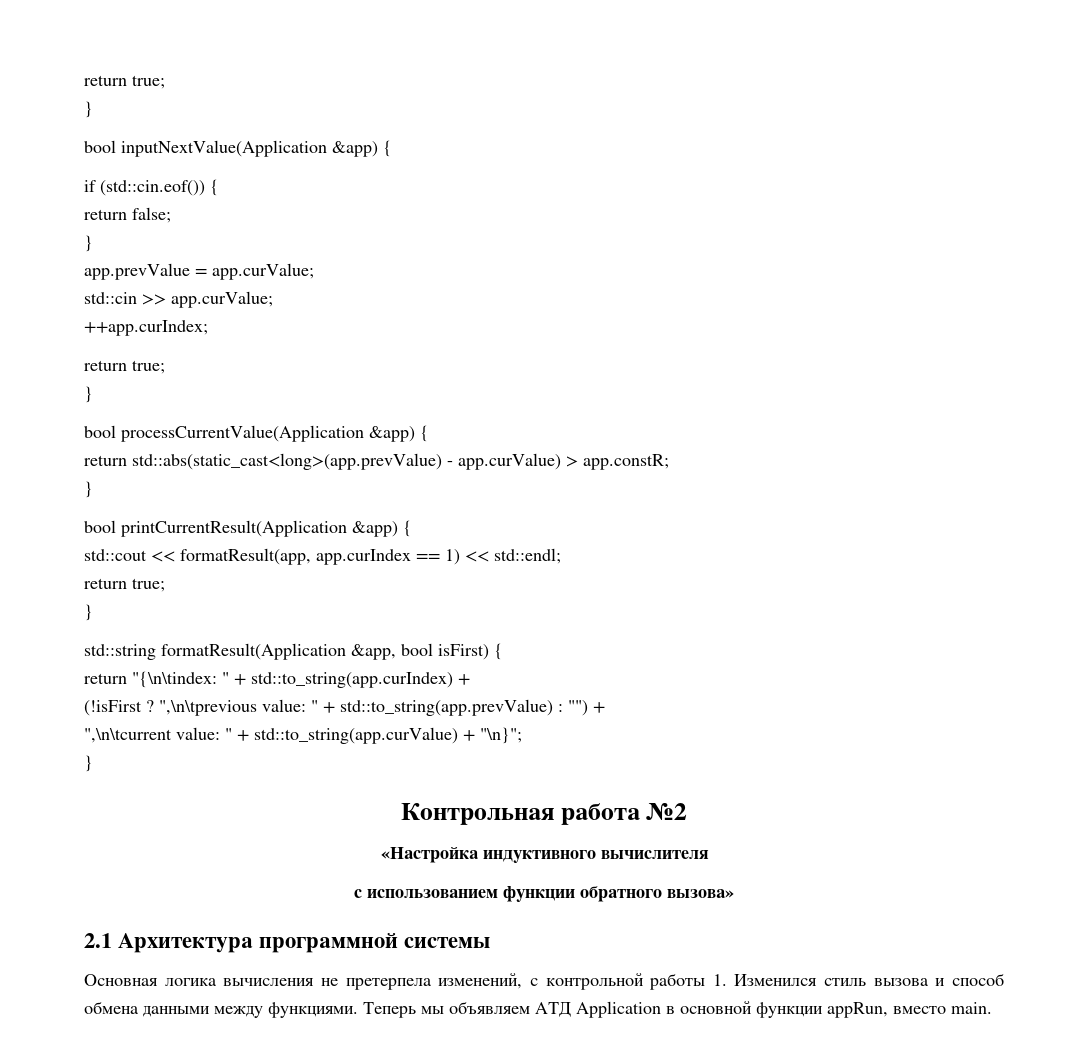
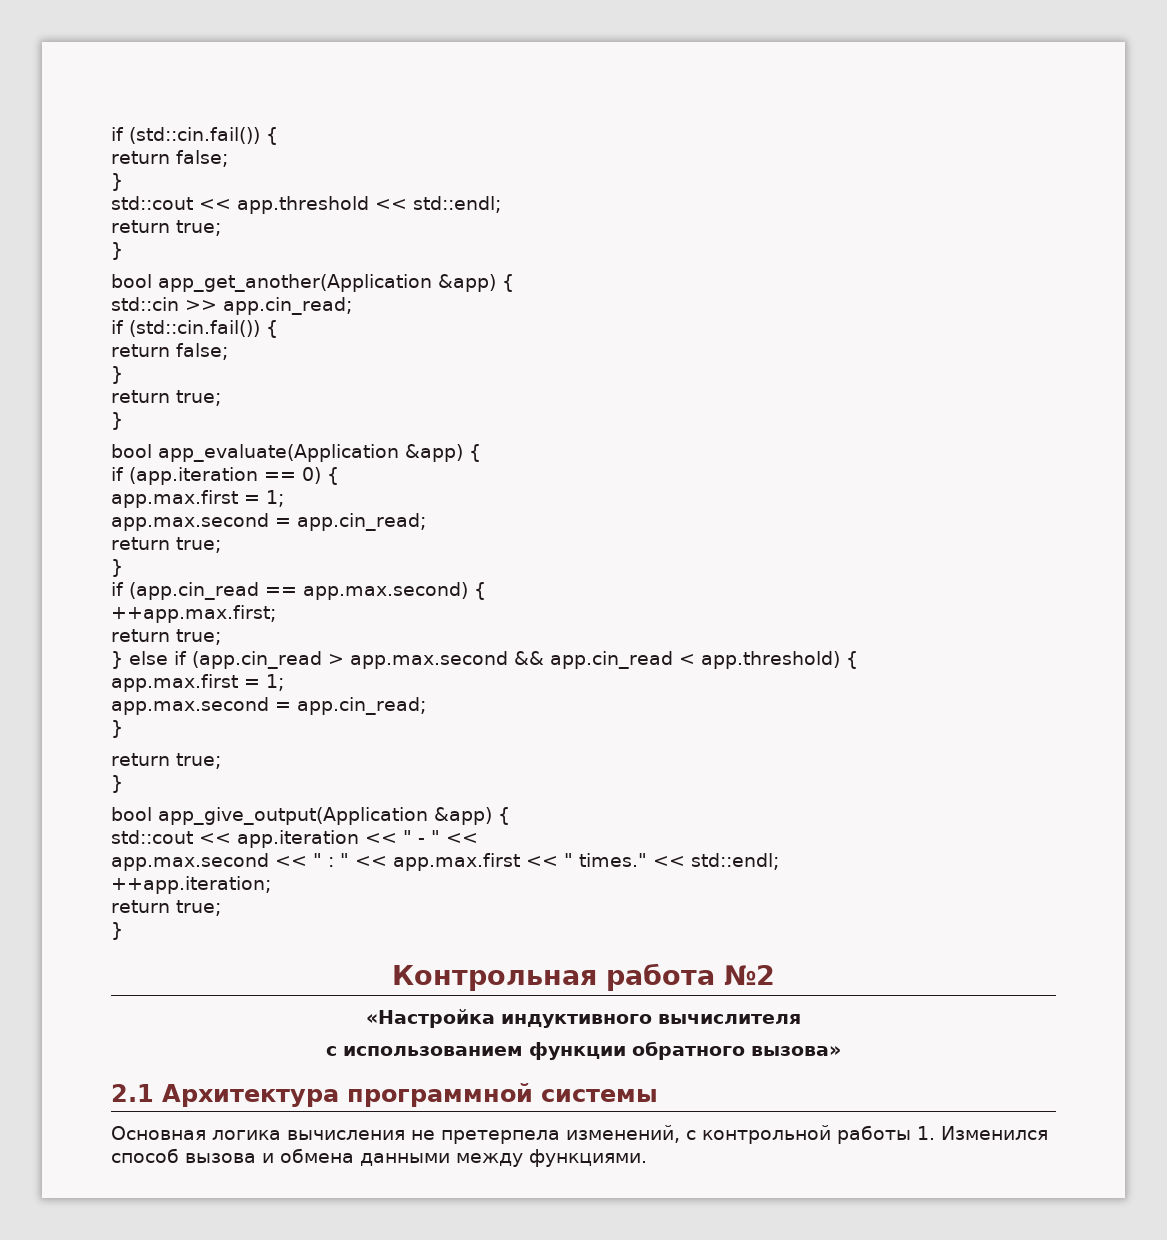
[84,75,165,89] [84,101,93,118] [84,140,392,157] [84,179,219,196] [84,207,171,223] [84,235,93,252] [84,263,314,280] [84,291,273,308] [84,320,208,336] [84,360,165,374] [84,386,93,403] [84,425,429,442] [84,453,669,470] [84,481,93,498] [84,520,412,537] [84,548,460,565] return true; // } // bool inputNextValue(Application &app) { // if (std::cin.eof()) { // return false; // } // app.prevValue = app.curValue; // std::cin >> app.curValue; // ++app.curIndex; // return true; // } // bool processCurrentValue(Application &app) { // return std::abs(static_cast<long>(app.prevValue) - app.curValue) > app.constR; // } // bool printCurrentResult(Application &app) { // std::cout << formatResult(app, app.curIndex == 1) -> [111,127,278,145] [111,150,228,167] [111,173,123,191] [111,196,369,214] if (std::cin.fail()) { // return false; // } // std::cout << app.threshold
[84,643,503,660] [84,671,470,688] [84,699,605,716] [84,727,522,744] std::string formatResult(Application &app, bool isFirst) { // return "{\n\tindex: " + std::to_string(app.curIndex) + // (!isFirst ? ",\n\tprevious value: " + std::to_string(app.prevValue) : "") + // ",\n\tcurrent value: " + std::to_string(app.curValue) + "\n}"; -> [111,274,514,292] [111,297,352,315] [111,320,278,338] [111,343,228,360] [111,366,123,384] [111,390,221,406] [111,412,123,430] [111,444,481,462] [111,467,339,485] [111,490,284,508] [111,513,426,531] [111,537,221,553] [111,559,123,577] [111,582,486,600] [111,605,276,623] [111,629,221,645] [111,651,858,669] [111,674,284,692] [111,697,426,715] [111,720,123,738] [111,753,221,769] [111,775,123,793] [111,807,510,825] [111,830,478,848] [111,853,779,871] [111,876,271,894] [111,900,221,916] bool app_get_another(Application &app) { // std::cin >> app.cin_read; // if (std::cin.fail()) { // return false; // } // return true; // } // bool app_evaluate(Application &app) { // if (app.iteration == 0) { // app.max.first = 1; // app.max.second = app.cin_read; // return true; // } // if (app.cin_read == app.max.second) { // ++app.max.first; // return true; // } else if (app.cin_read > app.max.second && app.cin_read < app.threshold) { // app.max.first = 1; // app.max.second = app.cin_read; // } // return true; // } // bool app_give_output(Application &app) { // std::cout << app.iteration << " - " << // app.max.second << " : " << app.max.first << " times." << std::endl; // ++app.iteration; // return true;
[824,978,867,986] стиль -> [111,1148,179,1163] способ
[951,973,1004,986] способ -> (274, 1158) none
[363,1001,992,1018] Теперь мы объявляем АТД Application в основной функции appRun, вместо main. -> (647, 1158) none

